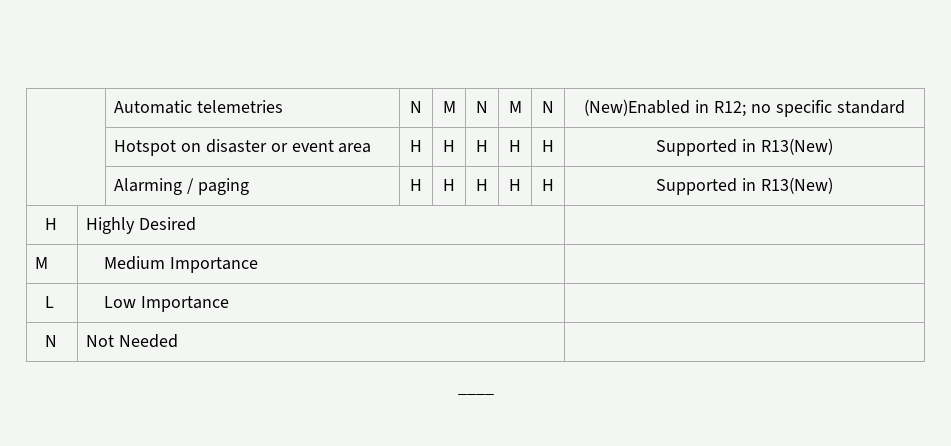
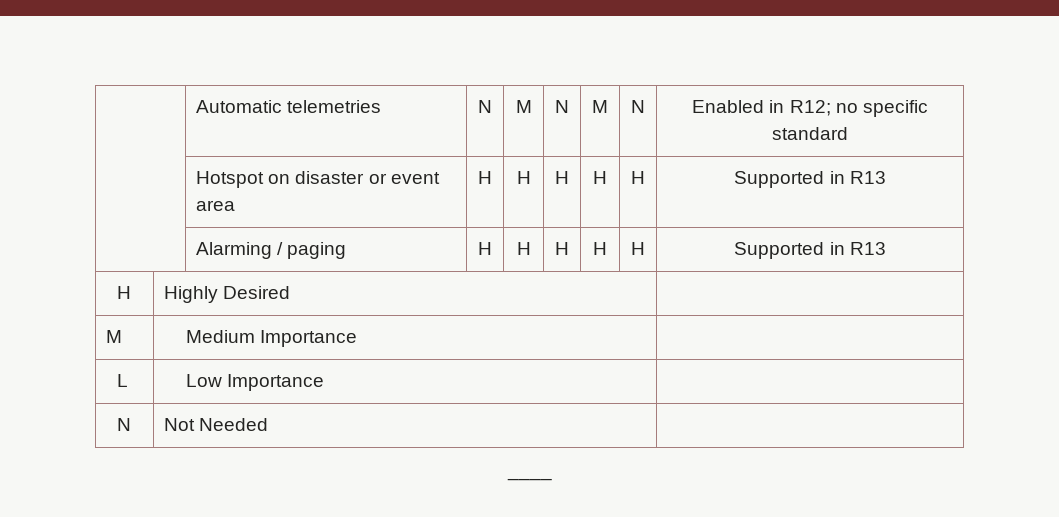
[584,99,691,116] (New)Enabled -> [692,100,765,113] Enabled
[760,138,833,155] R13(New) -> [849,171,886,184] R13
[760,177,833,194] R13(New) -> [849,242,886,255] R13

